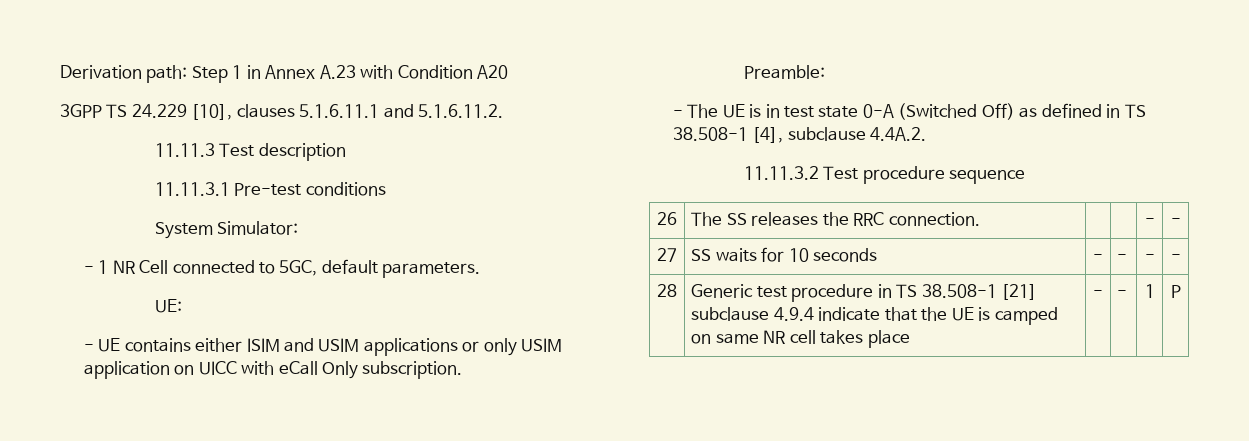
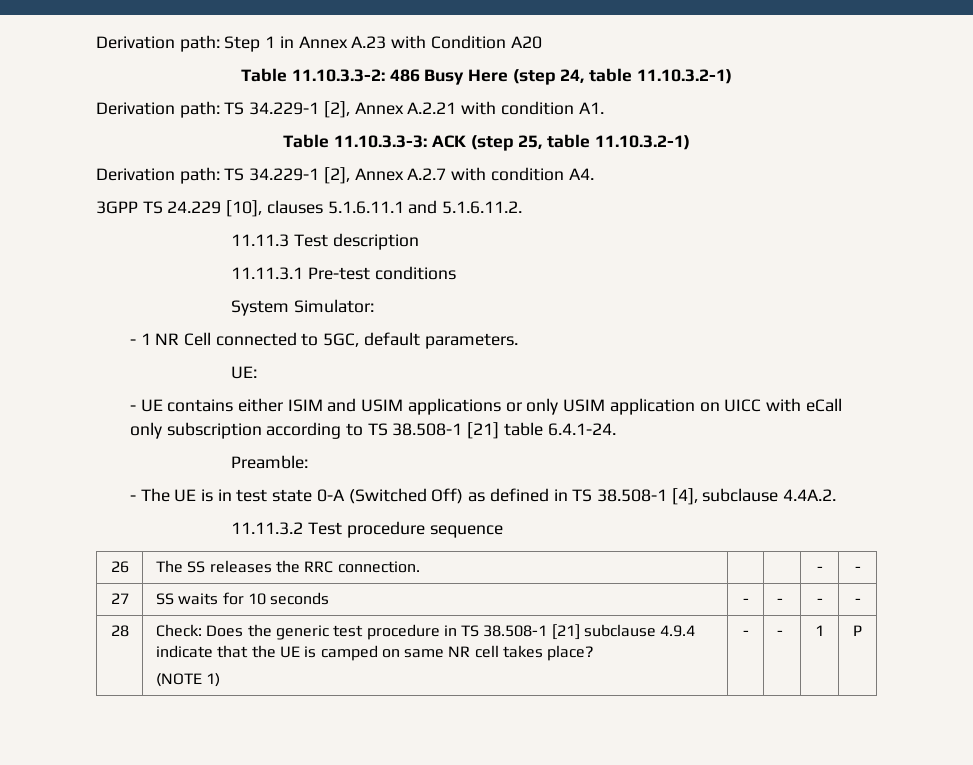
(509, 72) none -> [241,68,732,85] [96,101,604,118] [283,134,690,151] [96,167,594,184] // Table 11.10.3.3-2: 486 Busy Here (step 24, table 11.10.3.2-1) // Derivation path: TS 34.229-1 [2], Annex A.2.21 with condition A1. // Table 11.10.3.3-3: ACK (step 25, table 11.10.3.2-1) // Derivation path: TS 34.229-1 [2], Annex A.2.7 with condition A4.
[321,361,463,379] Only subscription. -> [129,422,616,439] only subscription according to TS 38.508-1 [21] table 6.4.1-24.
[691,284,754,298] Generic -> [155,624,329,640] Check: Does the generic
[867,330,910,348] place -> [547,645,595,661] [155,673,221,687] place? // (NOTE 1)

